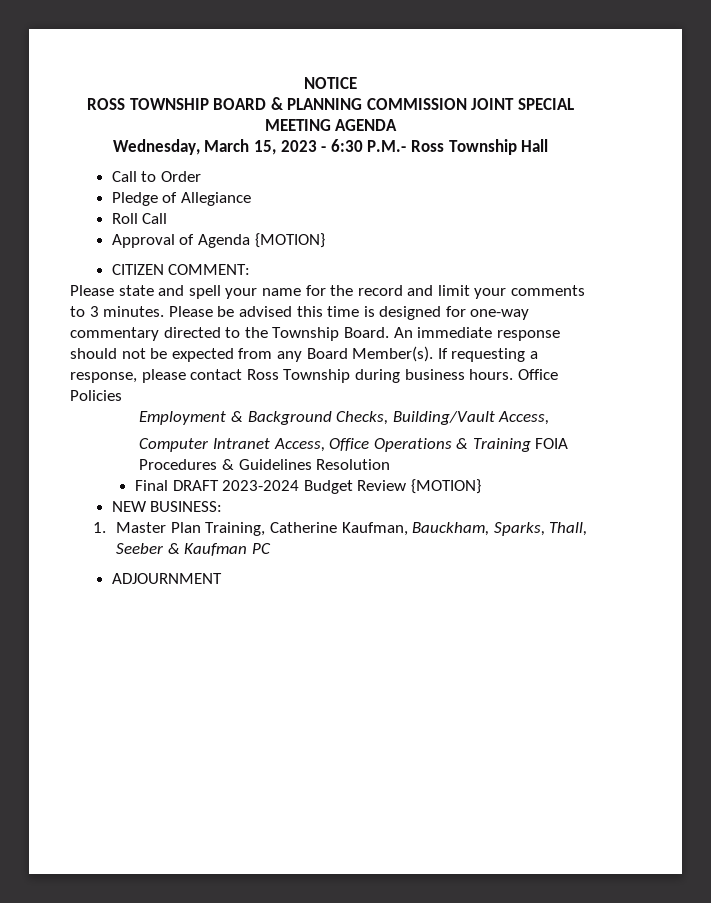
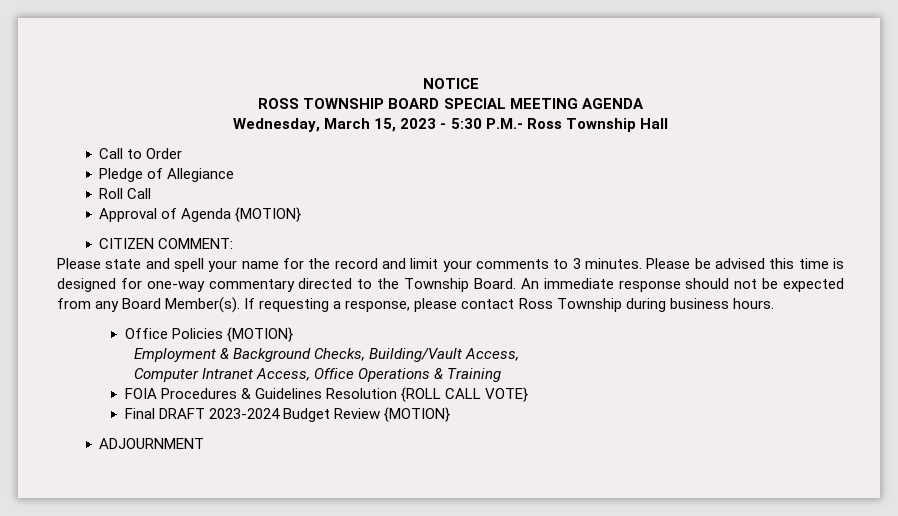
[270,97,515,110] & PLANNING COMMISSION JOINT -> (440, 103) none
[330,139,363,152] 6:30 -> [450,118,482,129] 5:30
(514, 374) none -> (774, 303) //
(122, 395) none -> [226,327,293,342] {MOTION}
(531, 445) none -> (501, 375) //
(391, 464) none -> [400,387,528,402] {ROLL CALL VOTE}
[111,501,223,512] [93,522,588,536] [116,543,272,556] // NEW BUSINESS: // 1. Master Plan Training, Catherine Kaufman, Bauckham, Sparks, Thall, Seeber & Kaufman PC -> (450, 414) none

